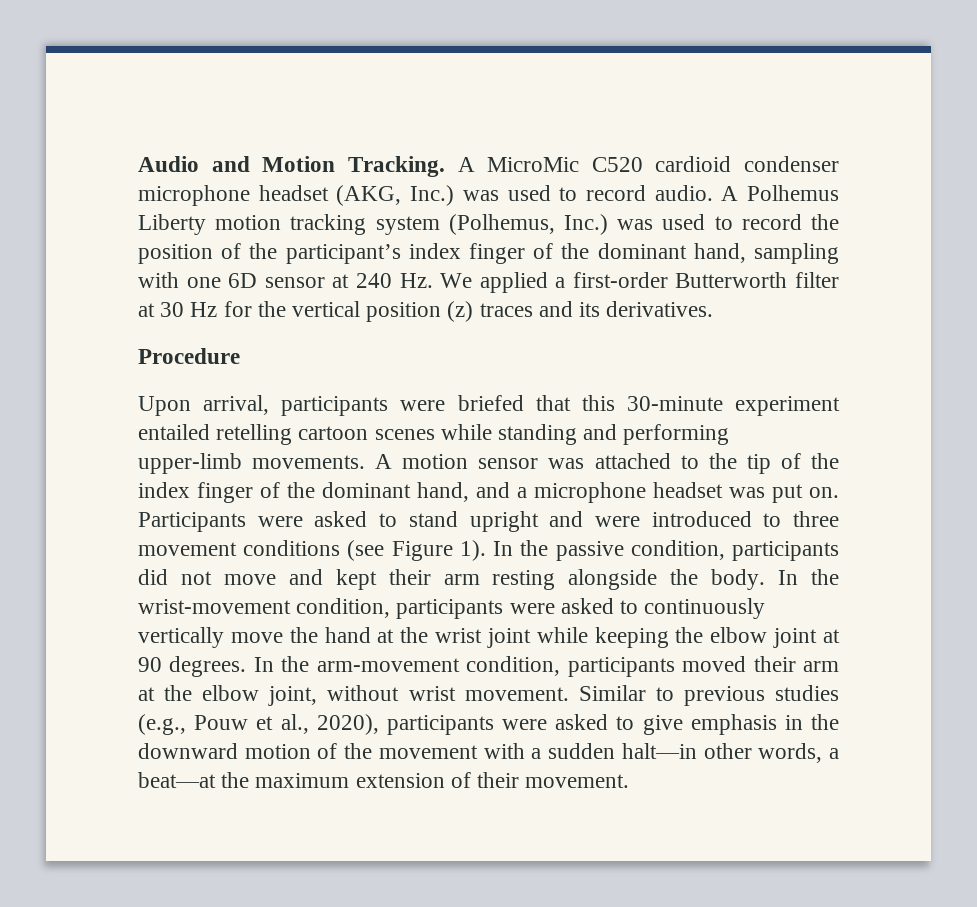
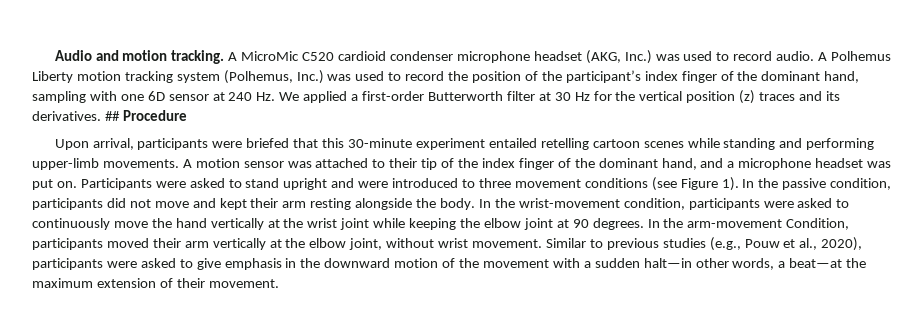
[262,156,445,177] Motion Tracking. -> [122,50,225,64] motion tracking.
(714, 309) // -> [104,111,120,121] ##
[708,453,737,469] the -> [389,158,418,168] their
[138,627,224,648] vertically -> (110, 224) none
(371, 635) none -> [210,218,264,230] vertically
[466,656,561,676] condition, -> [786,218,850,230] Condition,
(839, 666) none -> [212,238,266,250] vertically

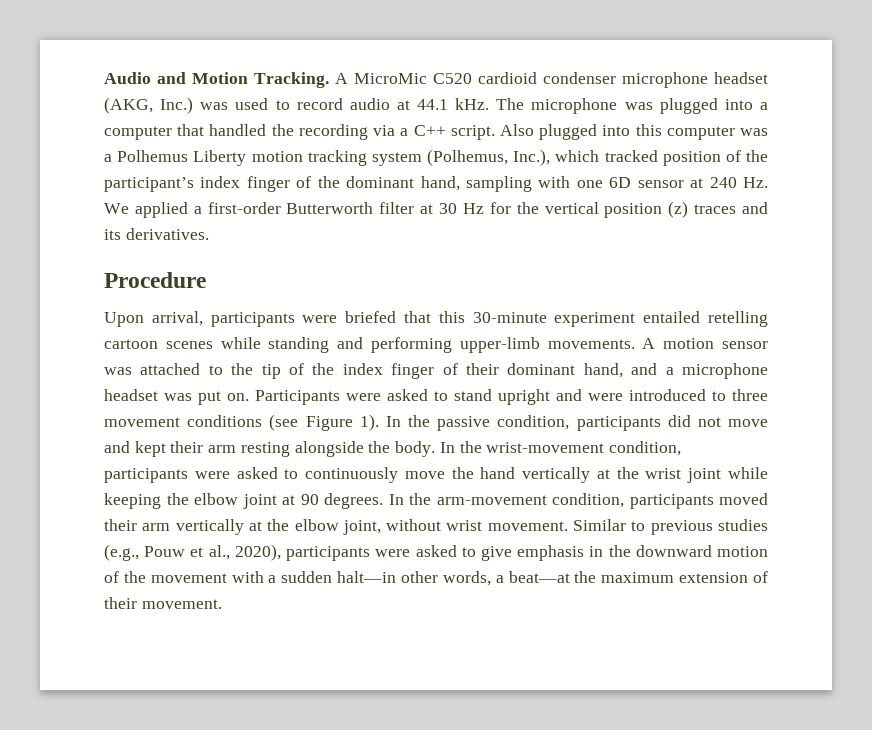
[122,50,225,64] motion tracking. -> [192,72,329,88] Motion Tracking.
[776,51,828,61] audio. A -> [349,98,768,114] [104,124,768,140] [104,154,112,162] audio at 44.1 kHz. The microphone was plugged into a computer that handled the recording via a C++ script. Also plugged into this computer was a
[296,70,469,84] Inc.) was used to record the -> [513,149,658,166] Inc.), which tracked
[104,111,120,121] ## -> (209, 234) //
[389,158,418,168] their -> [231,363,254,375] the
[574,158,595,168] the -> [466,363,499,375] their
[786,218,850,230] Condition, -> [552,493,624,508] condition,

